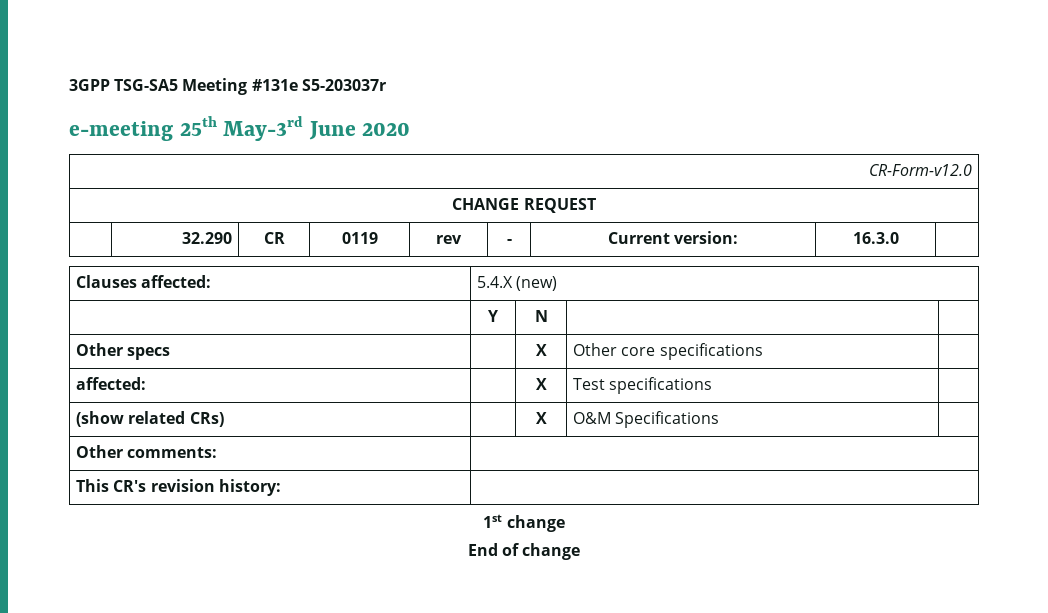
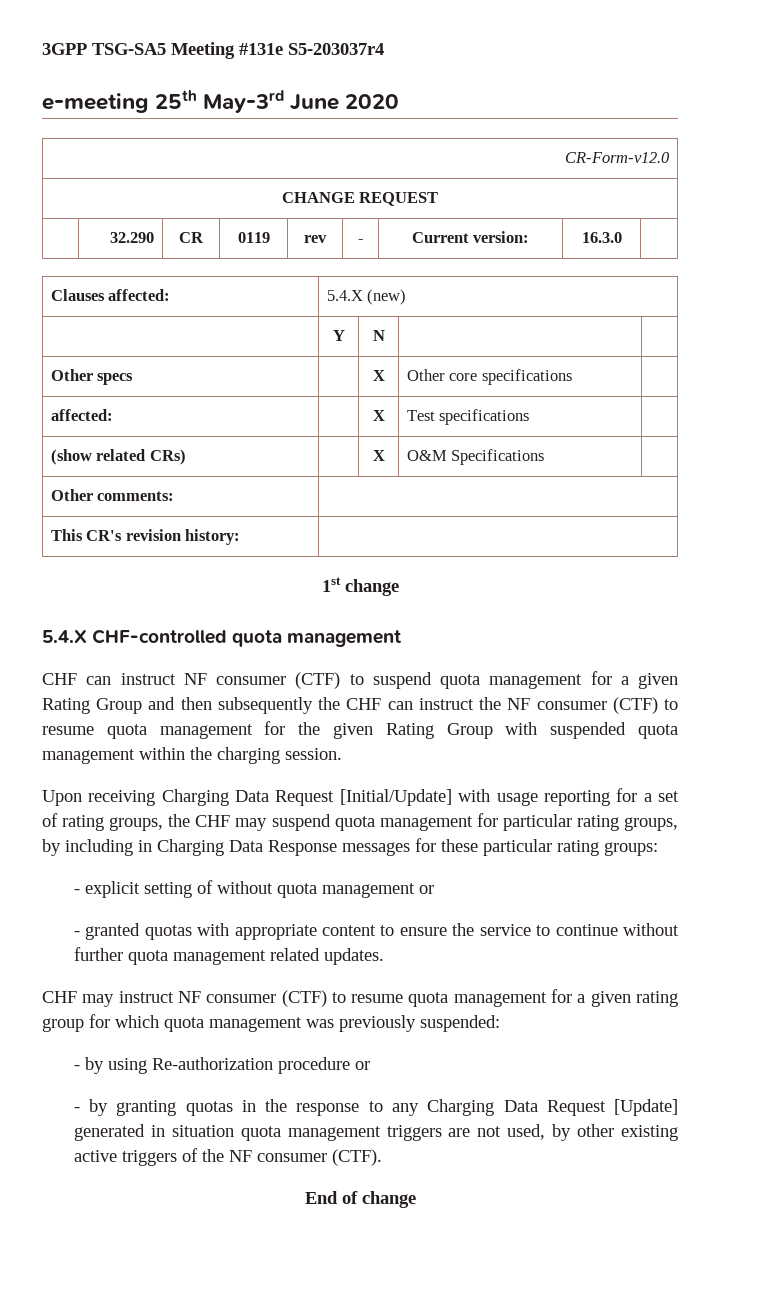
[301,79,386,91] S5-203037r -> [288,43,384,55] S5-203037r4
(565, 523) none -> [42,629,402,647] [42,671,678,689] [42,697,678,714] [42,721,678,739] [42,747,342,764] [42,788,680,806] [42,813,678,831] [42,838,658,856] [73,880,434,898] [73,923,679,940] [73,947,384,965] [42,989,678,1007] [42,1014,500,1032] [73,1057,370,1074] [73,1099,678,1116] [73,1124,678,1141] [73,1148,382,1166] // 5.4.X CHF-controlled quota management // CHF can instruct NF consumer (CTF) to suspend quota management for a given Rating Group and then subsequently the CHF can instruct the NF consumer (CTF) to resume quota management for the given Rating Group with suspended quota management within the charging session. // Upon receiving Charging Data Request [Initial/Update] with usage reporting for a set of rating groups, the CHF may suspend quota management for particular rating groups, by including in Charging Data Response messages for these particular rating groups: // - explicit setting of without quota management or // - granted quotas with appropriate content to ensure the service to continue without further quota management related updates. // CHF may instruct NF consumer (CTF) to resume quota management for a given rating group for which quota management was previously suspended: // - by using Re-authorization procedure or // - by granting quotas in the response to any Charging Data Request [Update] generated in situation quota management triggers are not used, by other existing active triggers of the NF consumer (CTF).

